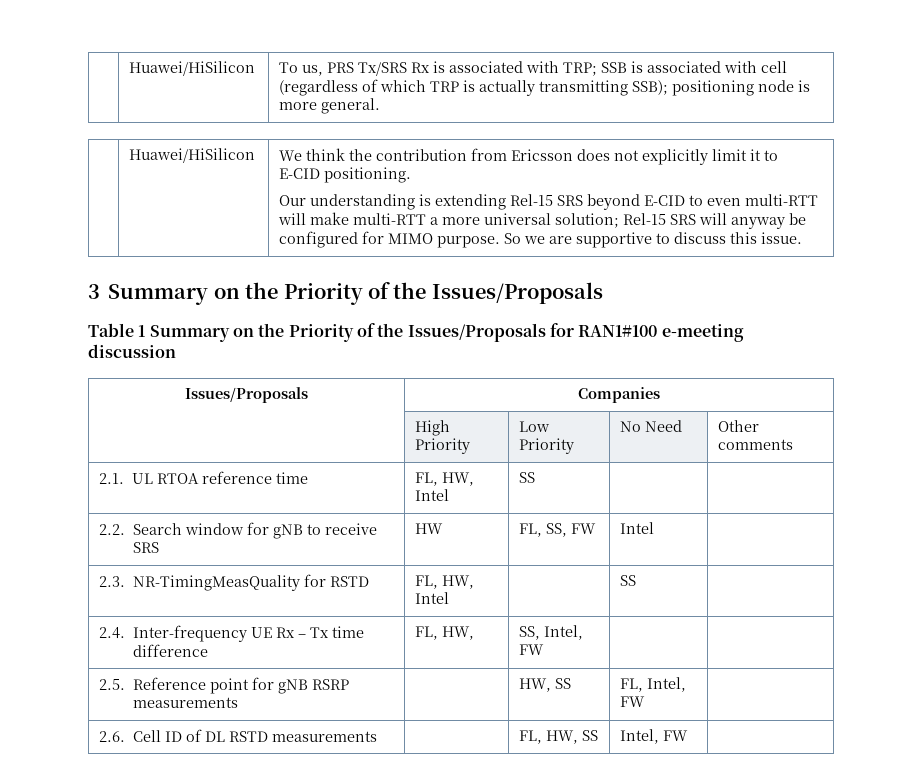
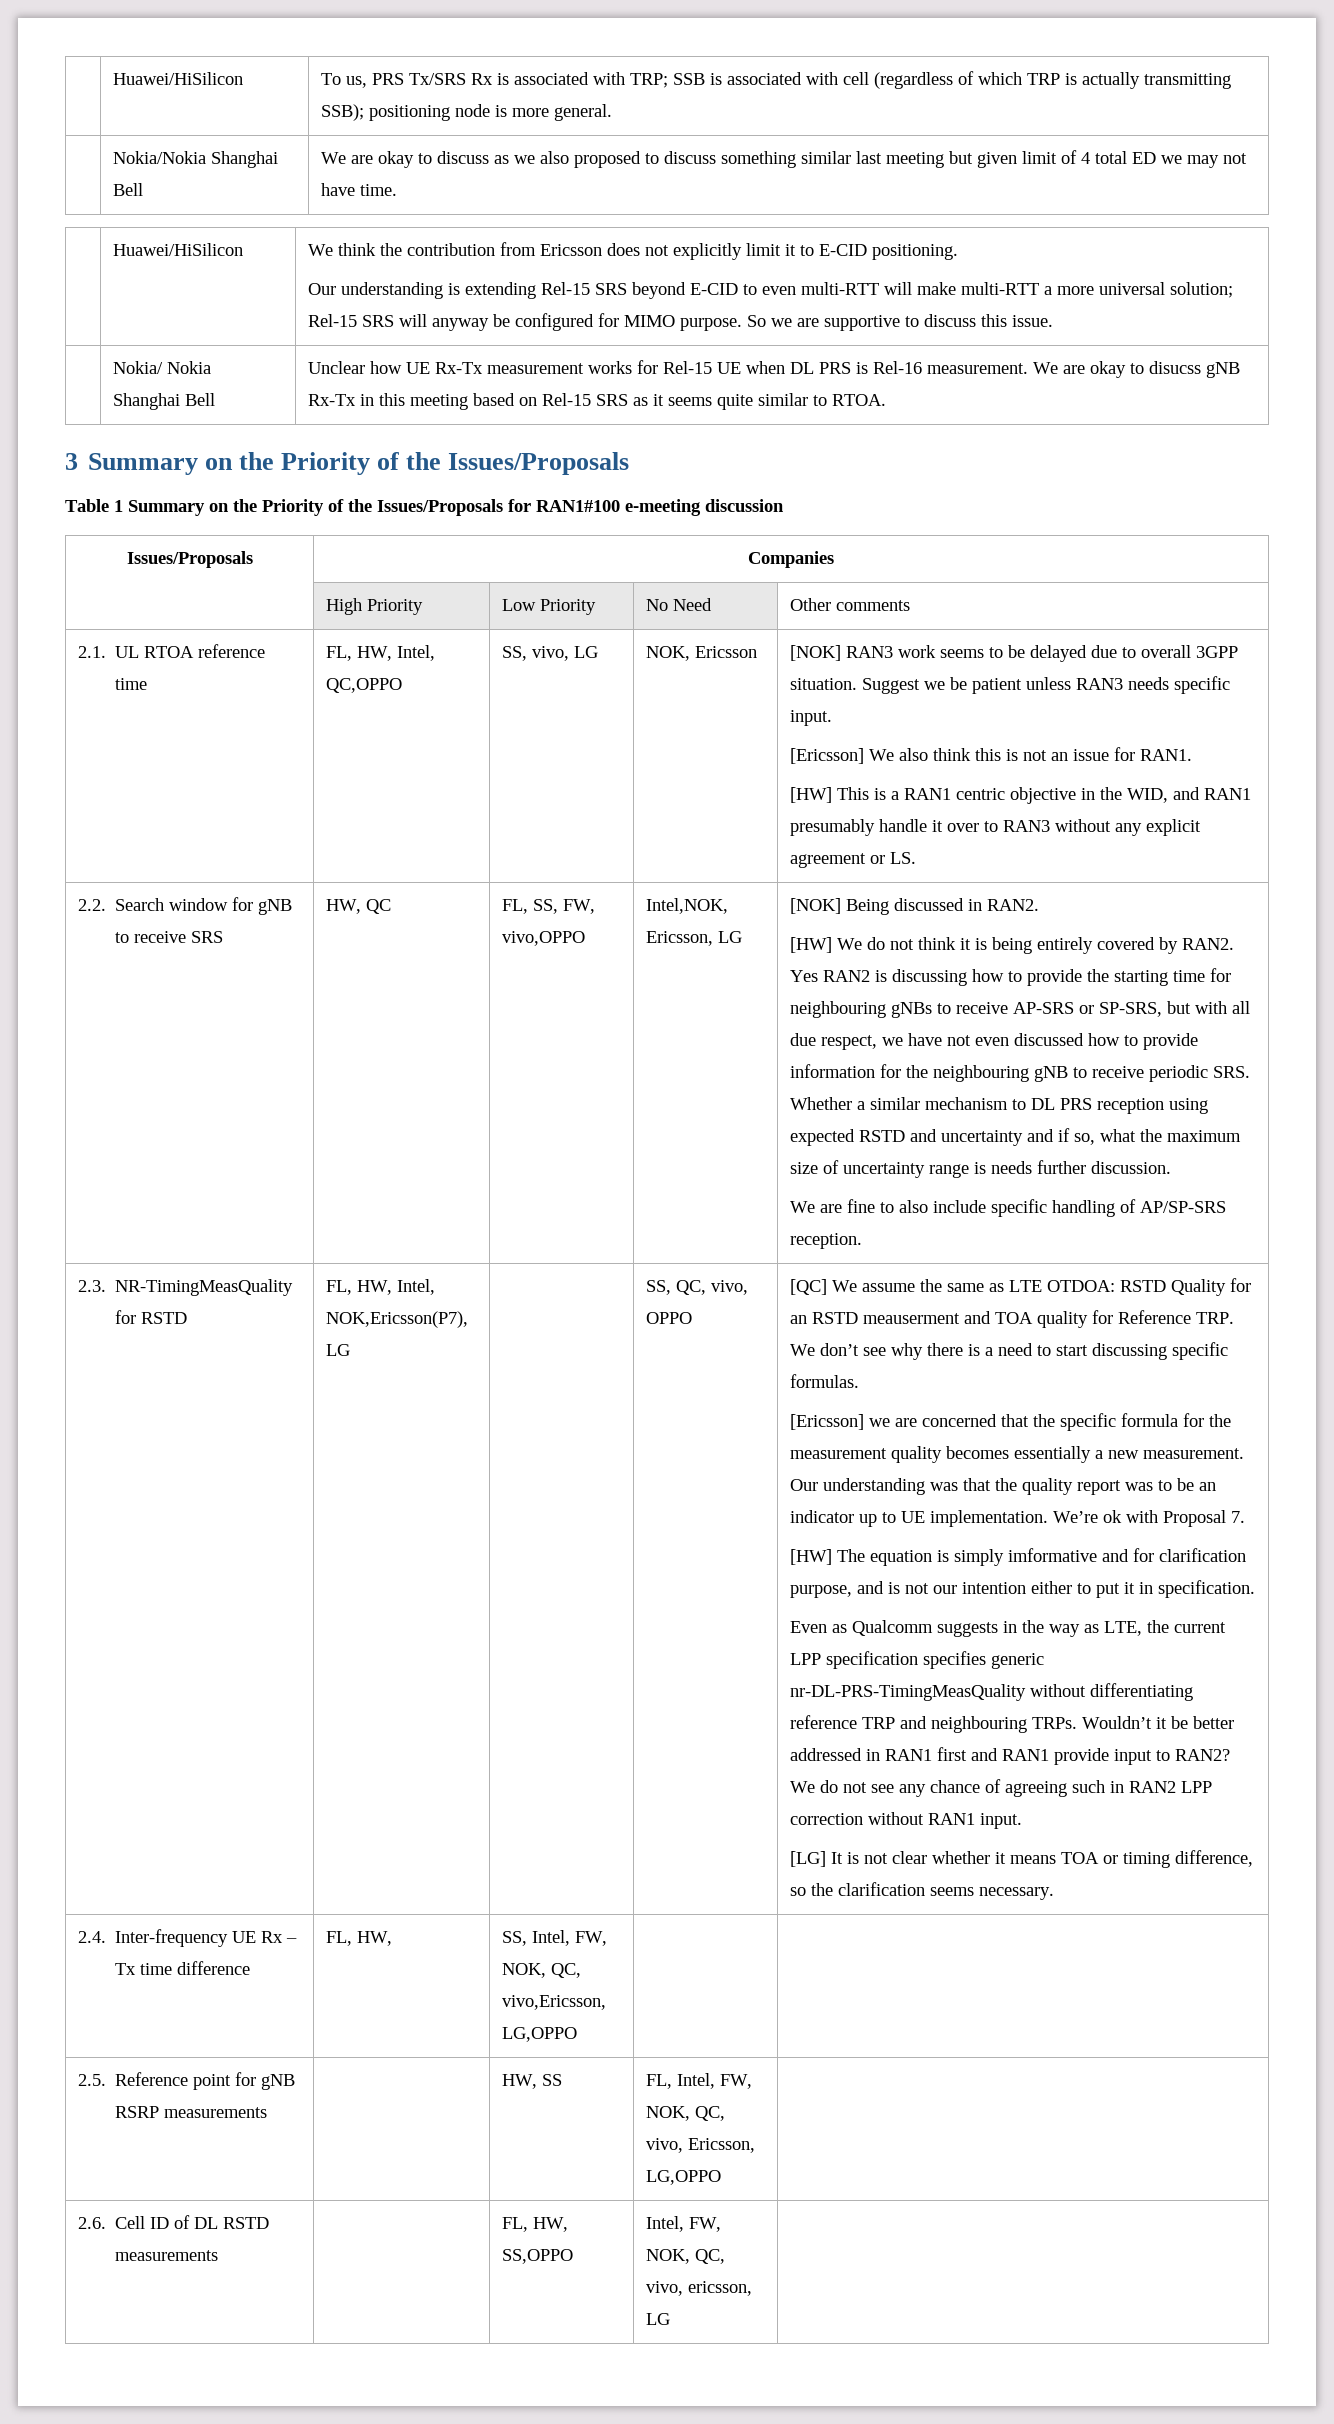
(381, 106) none -> [113,151,279,168] [113,183,144,196] [321,150,1248,168] [321,183,398,196] // | Nokia/Nokia Shanghai Bell | We are okay to discuss as we also proposed to discuss something similar last meeting but given limit of 4 total ED we may not have time.
(803, 238) none -> [113,361,212,374] [113,393,216,410] [308,360,1241,378] [308,393,887,410] // | Nokia/ Nokia Shanghai Bell | Unclear how UE Rx-Tx measurement works for Rel-15 UE when DL PRS is Rel-16 measurement. We are okay to disucss gNB Rx-Tx in this meeting based on Rel-15 SRS as it seems quite similar to RTOA.
[415,489,450,501] [519,472,536,483] Intel | SS | | -> [397,645,436,661] [326,678,403,693] [502,646,599,661] [646,646,758,661] [790,645,1239,662] [790,676,1231,694] [790,710,833,726] [790,747,1193,764] [790,787,1252,804] [790,819,1202,836] [790,852,917,868] Intel, QC,OPPO | SS, vivo, LG | NOK, Ericsson | [NOK] RAN3 work seems to be delayed due to overall 3GPP situation. Suggest we be patient unless RAN3 needs specific input. // [Ericsson] We also think this is not an issue for RAN1. // [HW] This is a RAN1 centric objective in the WID, and RAN1 presumably handle it over to RAN3 without any explicit agreement or LS.
[415,523,444,534] HW -> [326,899,392,914] HW, QC
[571,523,597,534] [620,522,655,534] FW | Intel | -> [563,899,596,914] [502,931,586,946] [646,898,729,914] [646,931,743,946] [790,898,1040,915] [790,937,1235,954] [790,968,1232,986] [790,1001,1251,1018] [790,1033,1199,1050] [790,1064,1251,1082] [790,1097,1209,1114] [790,1128,1242,1146] [790,1160,1172,1178] [790,1199,1227,1217] [790,1233,863,1249] FW, vivo,OPPO | Intel,NOK, Ericsson, LG | [NOK] Being discussed in RAN2. // [HW] We do not think it is being entirely covered by RAN2. Yes RAN2 is discussing how to provide the starting time for neighbouring gNBs to receive AP-SRS or SP-SRS, but with all due respect, we have not even discussed how to provide information for the neighbouring gNB to receive periodic SRS. Whether a similar mechanism to DL PRS reception using expected RSTD and uncertainty and if so, what the maximum size of uncertainty range is needs further discussion. // We are fine to also include specific handling of AP/SP-SRS reception.
[415,592,450,604] [620,575,637,586] Intel | | SS | -> [397,1279,436,1295] [326,1311,469,1328] [326,1344,351,1356] [646,1280,749,1295] [646,1312,693,1324] [790,1278,1252,1296] [790,1310,1235,1328] [790,1342,1229,1360] [790,1374,860,1388] [790,1413,1232,1431] [790,1446,1245,1463] [790,1478,1217,1495] [790,1510,1246,1527] [790,1548,1247,1566] [790,1580,1256,1598] [790,1620,1227,1637] [790,1651,1045,1669] [790,1683,1194,1701] [790,1715,1235,1733] [790,1747,1231,1765] [790,1779,1213,1797] [790,1812,1023,1829] [790,1850,1254,1868] [790,1882,1055,1900] Intel, NOK,Ericsson(P7), LG | | SS, QC, vivo, OPPO | [QC] We assume the same as LTE OTDOA: RSTD Quality for an RSTD meauserment and TOA quality for Reference TRP. We don’t see why there is a need to start discussing specific formulas. // [Ericsson] we are concerned that the specific formula for the measurement quality becomes essentially a new measurement. Our understanding was that the quality report was to be an indicator up to UE implementation. We’re ok with Proposal 7. // [HW] The equation is simply imformative and for clarification purpose, and is not our intention either to put it in specification. // Even as Qualcomm suggests in the way as LTE, the current LPP specification specifies generic nr-DL-PRS-TimingMeasQuality without differentiating reference TRP and neighbouring TRPs. Wouldn’t it be better addressed in RAN1 first and RAN1 provide input to RAN2? We do not see any chance of agreeing such in RAN2 LPP correction without RAN1 input. // [LG] It is not clear whether it means TOA or timing difference, so the clarification seems necessary.
[519,644,545,655] FW -> [575,1931,608,1946] [502,1963,582,1978] [502,1995,607,2010] [502,2027,578,2042] FW, NOK, QC, vivo,Ericsson, LG,OPPO
[620,696,646,707] FW -> [720,2074,753,2089] [646,2106,726,2121] [646,2138,756,2153] [646,2170,722,2185] FW, NOK, QC, vivo, Ericsson, LG,OPPO
[582,730,599,741] [620,729,689,744] SS | Intel, FW -> [502,2249,574,2264] [646,2216,722,2232] [646,2249,726,2264] [646,2281,753,2296] [646,2313,671,2325] SS,OPPO | Intel, FW, NOK, QC, vivo, ericsson, LG

